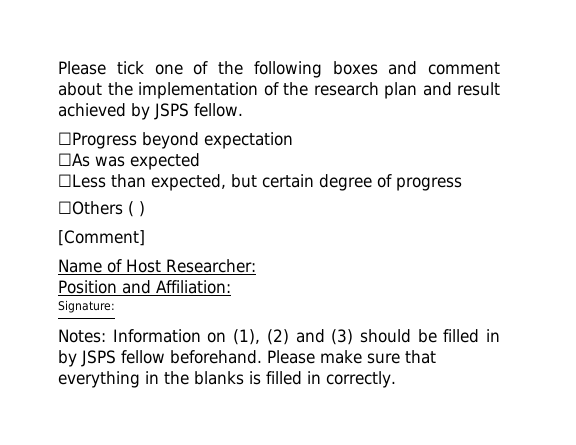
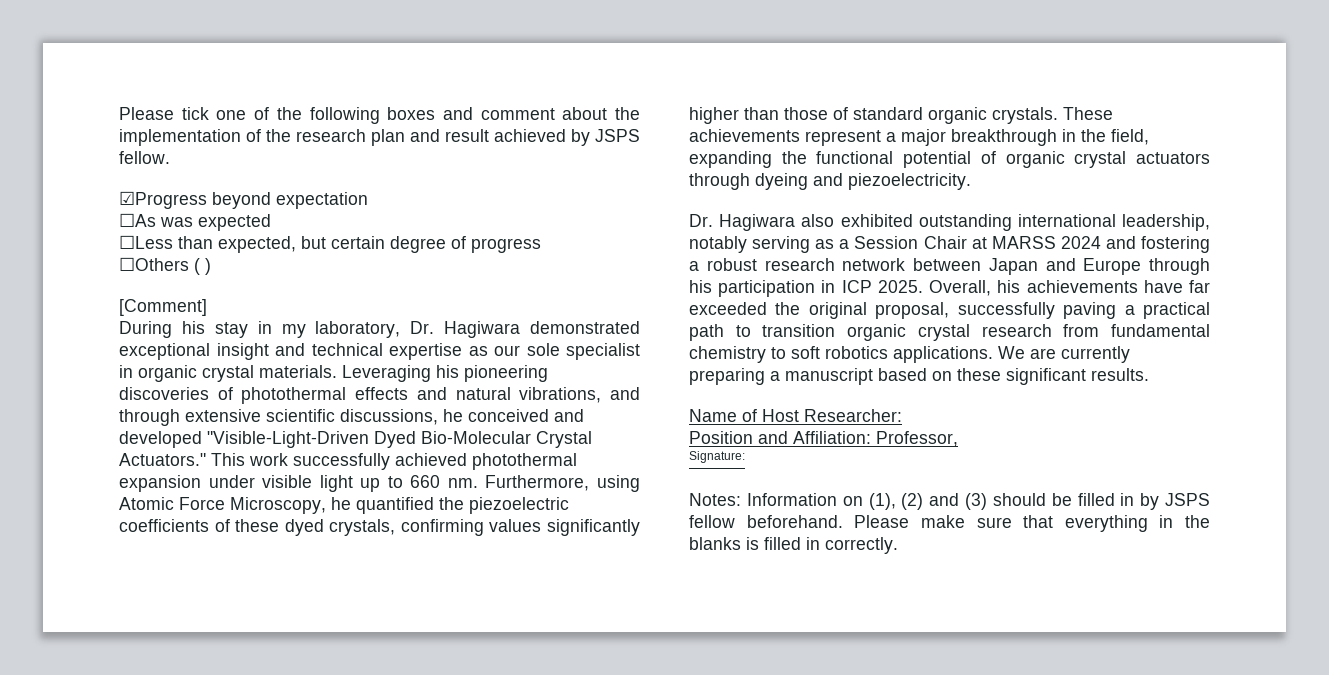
[58,132,137,149] ☐Progress -> [119,191,207,209] ☑Progress
(145, 238) none -> [119,321,640,338] [119,343,640,360] [119,365,548,382] [119,387,640,404] [119,409,584,426] [119,431,592,448] [119,453,577,470] [119,475,640,492] [119,497,569,514] [119,519,640,536] [689,107,1113,124] [689,129,1149,146] [689,151,1210,168] [689,173,971,190] [689,214,1210,231] [689,236,1210,253] [689,258,1210,275] [689,280,1210,297] [689,302,1210,319] [689,324,1210,341] [689,346,1130,363] [689,368,1149,385] // During his stay in my laboratory, Dr. Hagiwara demonstrated exceptional insight and technical expertise as our sole specialist in organic crystal materials. Leveraging his pioneering discoveries of photothermal effects and natural vibrations, and through extensive scientific discussions, he conceived and developed "Visible-Light-Driven Dyed Bio-Molecular Crystal Actuators." This work successfully achieved photothermal expansion under visible light up to 660 nm. Furthermore, using Atomic Force Microscopy, he quantified the piezoelectric coefficients of these dyed crystals, confirming values significantly higher than those of standard organic crystals. These achievements represent a major breakthrough in the field, expanding the functional potential of organic crystal actuators through dyeing and piezoelectricity. // Dr. Hagiwara also exhibited outstanding international leadership, notably serving as a Session Chair at MARSS 2024 and fostering a robust research network between Japan and Europe through his participation in ICP 2025. Overall, his achievements have far exceeded the original proposal, successfully paving a practical path to transition organic crystal research from fundamental chemistry to soft robotics applications. We are currently preparing a manuscript based on these significant results.
(231, 287) none -> [876,431,958,447] Professor,

